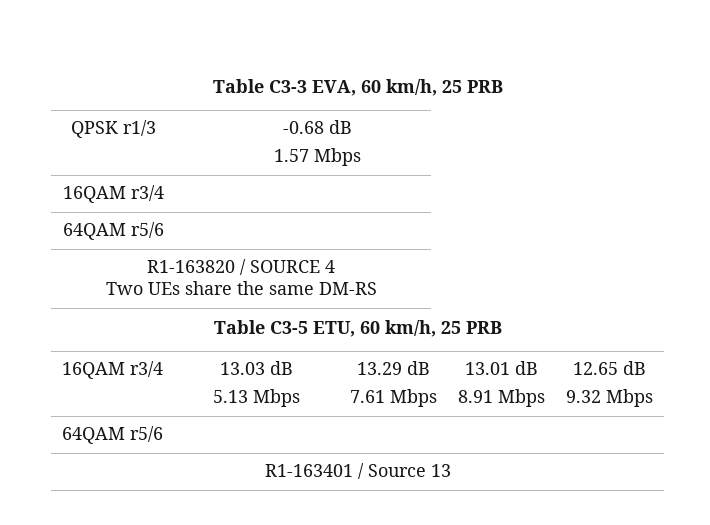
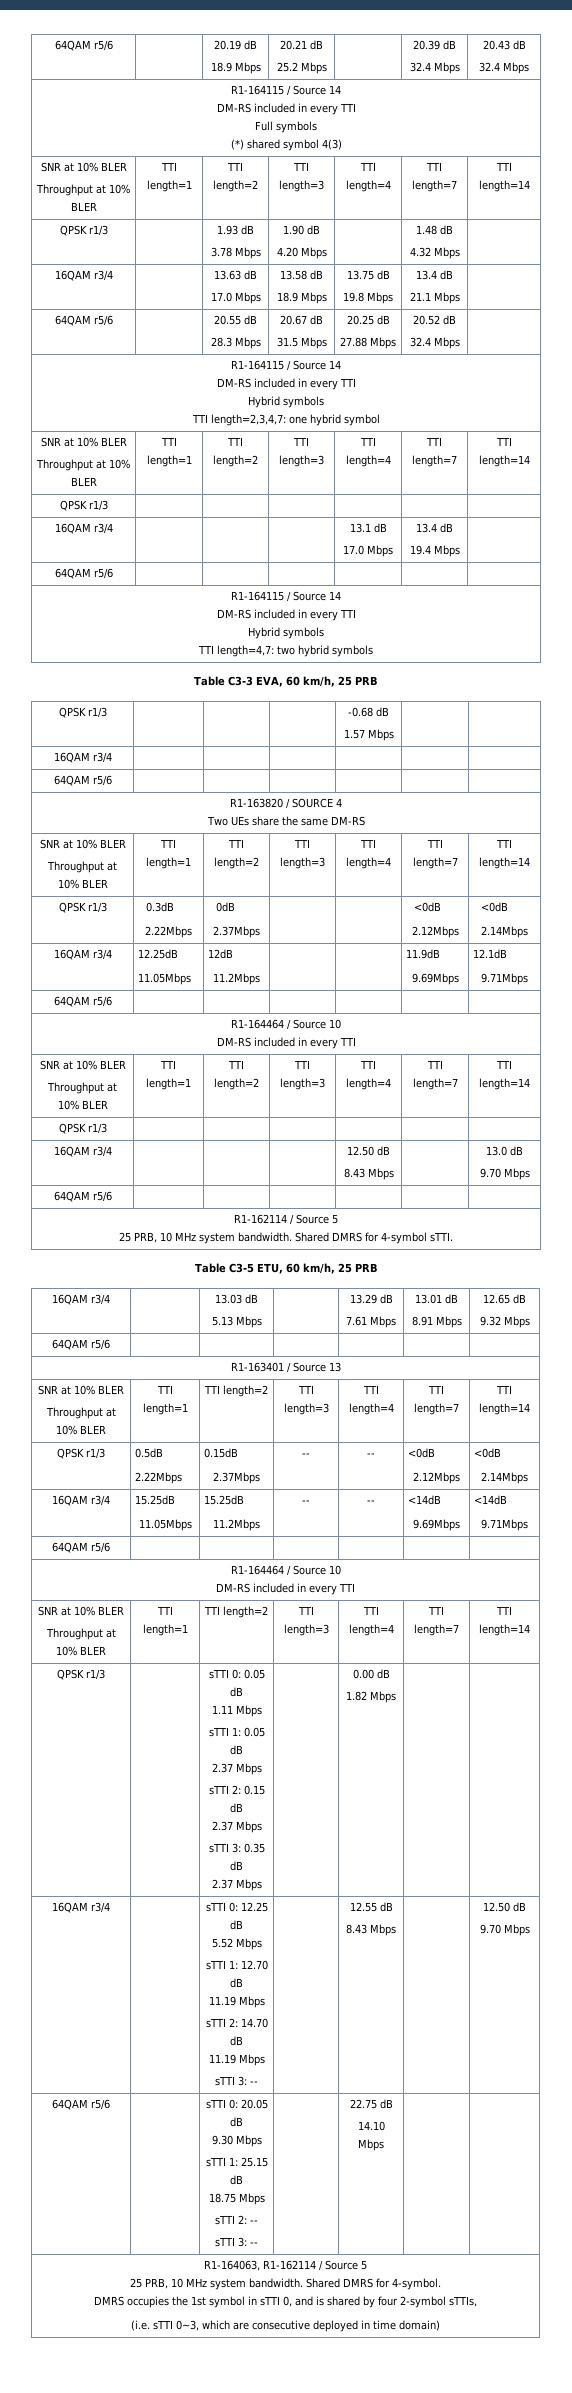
(212, 86) none -> [54,40,113,51] [214,40,257,50] [210,62,261,74] [280,40,323,50] [276,62,327,74] [413,40,456,50] [409,62,460,74] [482,40,526,50] [479,62,529,74] [231,85,341,96] [216,103,356,115] [255,121,317,133] [230,139,342,151] [40,162,127,172] [36,184,130,196] [70,202,97,211] [160,162,177,171] [146,180,192,192] [227,162,243,171] [213,180,258,192] [293,162,309,171] [279,180,324,192] [359,162,376,171] [345,180,391,192] [426,162,442,171] [412,180,457,192] [495,162,512,171] [478,180,530,192] [59,225,108,236] [217,225,255,235] [210,247,261,259] [283,225,320,235] [276,247,327,259] [416,225,453,235] [409,247,460,259] [54,270,113,281] [214,270,257,280] [210,292,261,304] [280,270,323,280] [276,292,327,304] [346,270,390,280] [343,292,393,304] [416,270,453,280] [409,292,460,304] [54,315,113,326] [214,315,257,325] [210,337,261,349] [280,315,323,325] [276,337,327,349] [346,315,390,325] [340,337,396,349] [413,315,456,325] [409,337,460,349] [231,360,341,371] [216,378,356,390] [248,396,324,408] [191,414,380,426] [40,437,127,447] [36,459,130,471] [70,477,97,486] [160,437,177,446] [146,455,192,467] [227,437,243,446] [213,455,258,467] [293,437,309,446] [279,455,324,467] [359,437,376,446] [345,455,391,467] [426,437,442,446] [412,455,457,467] [495,437,512,446] [478,455,530,467] [59,500,108,511] [54,523,113,534] [349,523,387,533] [343,545,393,557] [416,523,453,533] [409,545,460,557] [54,568,113,579] [231,591,341,602] [216,609,356,621] [248,627,324,639] [198,645,373,657] 64QAM r5/6 | | 20.19 dB // 18.9 Mbps | 20.21 dB // 25.2 Mbps | | 20.39 dB // 32.4 Mbps | 20.43 dB // 32.4 Mbps // R1-164115 / Source 14 // DM-RS included in every TTI // Full symbols // (*) shared symbol 4(3) // SNR at 10% BLER // Throughput at 10% BLER | TTI length=1 | TTI length=2 | TTI length=3 | TTI length=4 | TTI length=7 | TTI length=14 // QPSK r1/3 | | 1.93 dB // 3.78 Mbps | 1.90 dB // 4.20 Mbps | | 1.48 dB // 4.32 Mbps | // 16QAM r3/4 | | 13.63 dB // 17.0 Mbps | 13.58 dB // 18.9 Mbps | 13.75 dB // 19.8 Mbps | 13.4 dB // 21.1 Mbps | // 64QAM r5/6 | | 20.55 dB // 28.3 Mbps | 20.67 dB // 31.5 Mbps | 20.25 dB // 27.88 Mbps | 20.52 dB // 32.4 Mbps | // R1-164115 / Source 14 // DM-RS included in every TTI // Hybrid symbols // TTI length=2,3,4,7: one hybrid symbol // SNR at 10% BLER // Throughput at 10% BLER | TTI length=1 | TTI length=2 | TTI length=3 | TTI length=4 | TTI length=7 | TTI length=14 // QPSK r1/3 | | | | | | // 16QAM r3/4 | | | | 13.1 dB // 17.0 Mbps | 13.4 dB // 19.4 Mbps | // 64QAM r5/6 | | | | | | // R1-164115 / Source 14 // DM-RS included in every TTI // Hybrid symbols // TTI length=4,7: two hybrid symbols //
(377, 288) none -> [39,839,126,849] [47,861,117,873] [57,879,108,889] [160,839,176,848] [146,857,191,869] [228,839,244,848] [214,857,259,869] [294,839,310,848] [280,857,325,869] [360,839,376,848] [346,857,391,869] [426,839,443,848] [412,857,458,869] [496,839,512,848] [479,857,530,869] [58,902,107,913] [145,902,174,912] [145,926,192,938] [215,902,235,912] [213,926,260,938] [413,902,441,912] [411,926,459,938] [480,902,508,912] [481,926,528,938] [53,949,112,960] [138,949,179,959] [138,973,192,985] [208,949,234,959] [213,973,260,985] [406,949,441,959] [411,973,459,985] [473,949,508,959] [481,973,528,985] [53,996,112,1007] [231,1019,341,1030] [216,1037,356,1049] [39,1060,126,1070] [47,1082,117,1094] [57,1100,108,1110] [160,1060,176,1069] [146,1078,191,1090] [228,1060,244,1069] [214,1078,259,1090] [294,1060,310,1069] [280,1078,325,1090] [360,1060,376,1069] [346,1078,391,1090] [426,1060,443,1069] [412,1078,458,1090] [496,1060,512,1069] [479,1078,530,1090] [58,1123,107,1134] [53,1146,112,1157] [347,1146,390,1156] [343,1168,394,1180] [486,1146,523,1156] [479,1168,530,1180] [53,1191,112,1202] [234,1214,338,1225] [118,1232,453,1244] // SNR at 10% BLER // Throughput at 10% BLER | TTI length=1 | TTI length=2 | TTI length=3 | TTI length=4 | TTI length=7 | TTI length=14 // QPSK r1/3 | 0.3dB // 2.22Mbps | 0dB // 2.37Mbps | | | <0dB // 2.12Mbps | <0dB // 2.14Mbps // 16QAM r3/4 | 12.25dB // 11.05Mbps | 12dB // 11.2Mbps | | | 11.9dB // 9.69Mbps | 12.1dB // 9.71Mbps // 64QAM r5/6 | | | | | | // R1-164464 / Source 10 // DM-RS included in every TTI // SNR at 10% BLER // Throughput at 10% BLER | TTI length=1 | TTI length=2 | TTI length=3 | TTI length=4 | TTI length=7 | TTI length=14 // QPSK r1/3 | | | | | | // 16QAM r3/4 | | | | 12.50 dB // 8.43 Mbps | | 13.0 dB // 9.70 Mbps // 64QAM r5/6 | | | | | | // R1-162114 / Source 5 // 25 PRB, 10 MHz system bandwidth. Shared DMRS for 4-symbol sTTI.
(451, 470) none -> [38,1385,124,1395] [45,1407,116,1419] [56,1425,106,1435] [156,1385,173,1394] [142,1403,188,1415] [204,1385,268,1397] [297,1385,314,1394] [283,1403,329,1415] [362,1385,379,1394] [348,1403,394,1415] [428,1385,444,1394] [414,1403,459,1415] [496,1385,512,1394] [479,1403,530,1415] [57,1448,105,1459] [135,1448,164,1458] [135,1472,183,1484] [204,1448,239,1458] [213,1472,260,1484] [302,1453,310,1457] [367,1453,375,1457] [408,1448,436,1458] [413,1472,460,1484] [474,1448,502,1458] [481,1472,528,1484] [52,1495,110,1506] [135,1495,176,1505] [138,1519,192,1531] [204,1495,245,1505] [213,1519,260,1531] [302,1500,310,1504] [367,1500,375,1504] [408,1495,442,1505] [413,1519,460,1531] [474,1495,508,1505] [481,1519,528,1531] [52,1542,110,1553] [230,1565,341,1576] [216,1583,355,1595] [38,1606,124,1616] [45,1628,116,1640] [56,1646,106,1656] [156,1606,173,1615] [142,1624,188,1636] [204,1606,268,1618] [297,1606,314,1615] [283,1624,329,1636] [362,1606,379,1615] [348,1624,394,1636] [428,1606,444,1615] [414,1624,459,1636] [496,1606,512,1615] [479,1624,530,1636] [57,1669,105,1680] [208,1669,265,1679] [230,1687,244,1697] [211,1705,262,1717] [208,1727,265,1737] [230,1745,244,1755] [211,1763,262,1775] [208,1785,265,1795] [230,1803,244,1813] [211,1821,262,1833] [208,1843,265,1853] [230,1861,244,1871] [211,1879,262,1891] [352,1669,390,1679] [346,1691,396,1703] [52,1902,110,1913] [205,1902,268,1912] [230,1920,244,1930] [211,1938,262,1950] [205,1960,268,1970] [230,1978,244,1988] [208,1996,265,2008] [205,2018,268,2028] [230,2036,244,2046] [208,2054,265,2066] [215,2076,258,2086] [349,1902,393,1912] [346,1924,396,1936] [483,1902,526,1912] [479,1924,530,1936] [52,2099,110,2110] [205,2099,268,2109] [230,2117,244,2127] [211,2135,262,2147] [205,2157,268,2167] [230,2175,244,2185] [208,2193,265,2205] [215,2215,258,2225] [215,2237,258,2247] [349,2099,393,2109] [357,2121,385,2131] [358,2139,384,2151] [204,2260,367,2271] [130,2278,441,2290] [94,2296,477,2308] [131,2320,440,2332] // SNR at 10% BLER // Throughput at 10% BLER | TTI length=1 | TTI length=2 | TTI length=3 | TTI length=4 | TTI length=7 | TTI length=14 // QPSK r1/3 | 0.5dB // 2.22Mbps | 0.15dB // 2.37Mbps | -- | -- | <0dB // 2.12Mbps | <0dB // 2.14Mbps // 16QAM r3/4 | 15.25dB // 11.05Mbps | 15.25dB // 11.2Mbps | -- | -- | <14dB // 9.69Mbps | <14dB // 9.71Mbps // 64QAM r5/6 | | | | | | // R1-164464 / Source 10 // DM-RS included in every TTI // SNR at 10% BLER // Throughput at 10% BLER | TTI length=1 | TTI length=2 | TTI length=3 | TTI length=4 | TTI length=7 | TTI length=14 // QPSK r1/3 | | sTTI 0: 0.05 dB // 1.11 Mbps // sTTI 1: 0.05 dB // 2.37 Mbps // sTTI 2: 0.15 dB // 2.37 Mbps // sTTI 3: 0.35 dB // 2.37 Mbps | | 0.00 dB // 1.82 Mbps | | // 16QAM r3/4 | | sTTI 0: 12.25 dB // 5.52 Mbps // sTTI 1: 12.70 dB // 11.19 Mbps // sTTI 2: 14.70 dB // 11.19 Mbps // sTTI 3: -- | | 12.55 dB // 8.43 Mbps | | 12.50 dB // 9.70 Mbps // 64QAM r5/6 | | sTTI 0: 20.05 dB // 9.30 Mbps // sTTI 1: 25.15 dB // 18.75 Mbps // sTTI 2: -- // sTTI 3: -- | | 22.75 dB // 14.10 Mbps | | // R1-164063, R1-162114 / Source 5 // 25 PRB, 10 MHz system bandwidth. Shared DMRS for 4-symbol. // DMRS occupies the 1st symbol in sTTI 0, and is shared by four 2-symbol sTTIs, // (i.e. sTTI 0~3, which are consecutive deployed in time domain)

